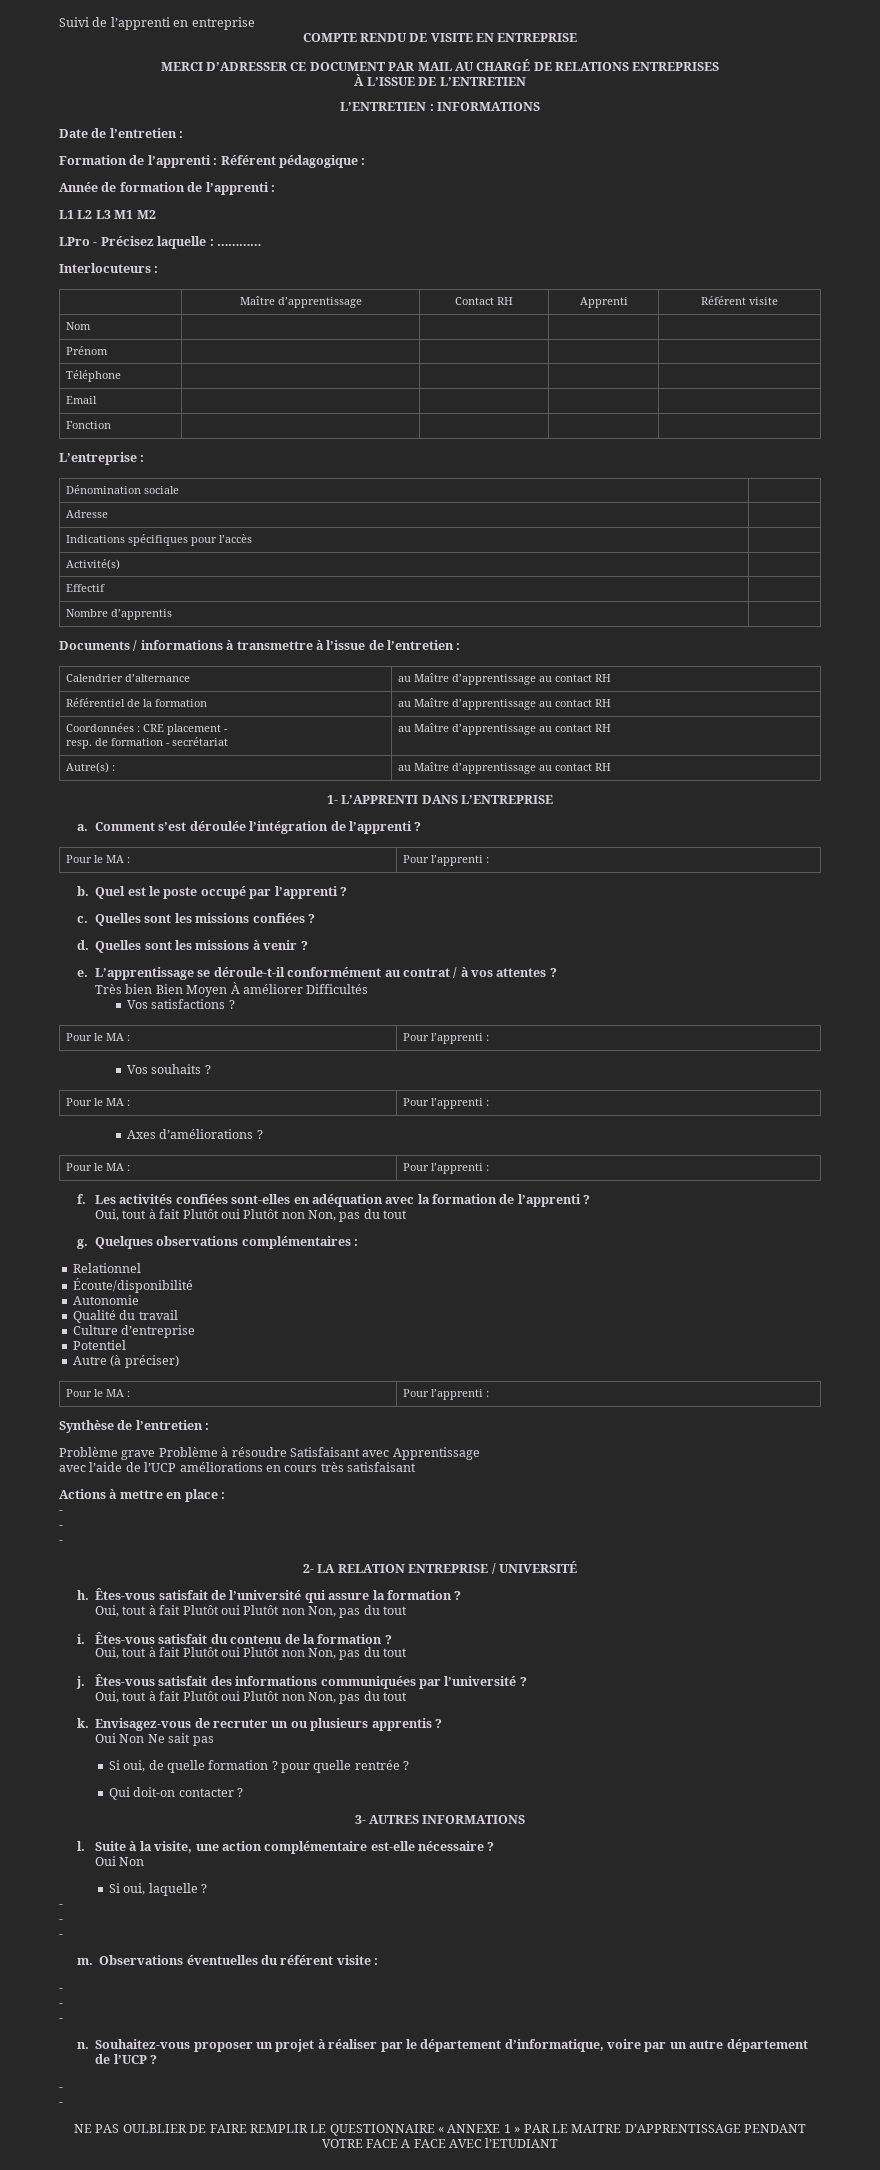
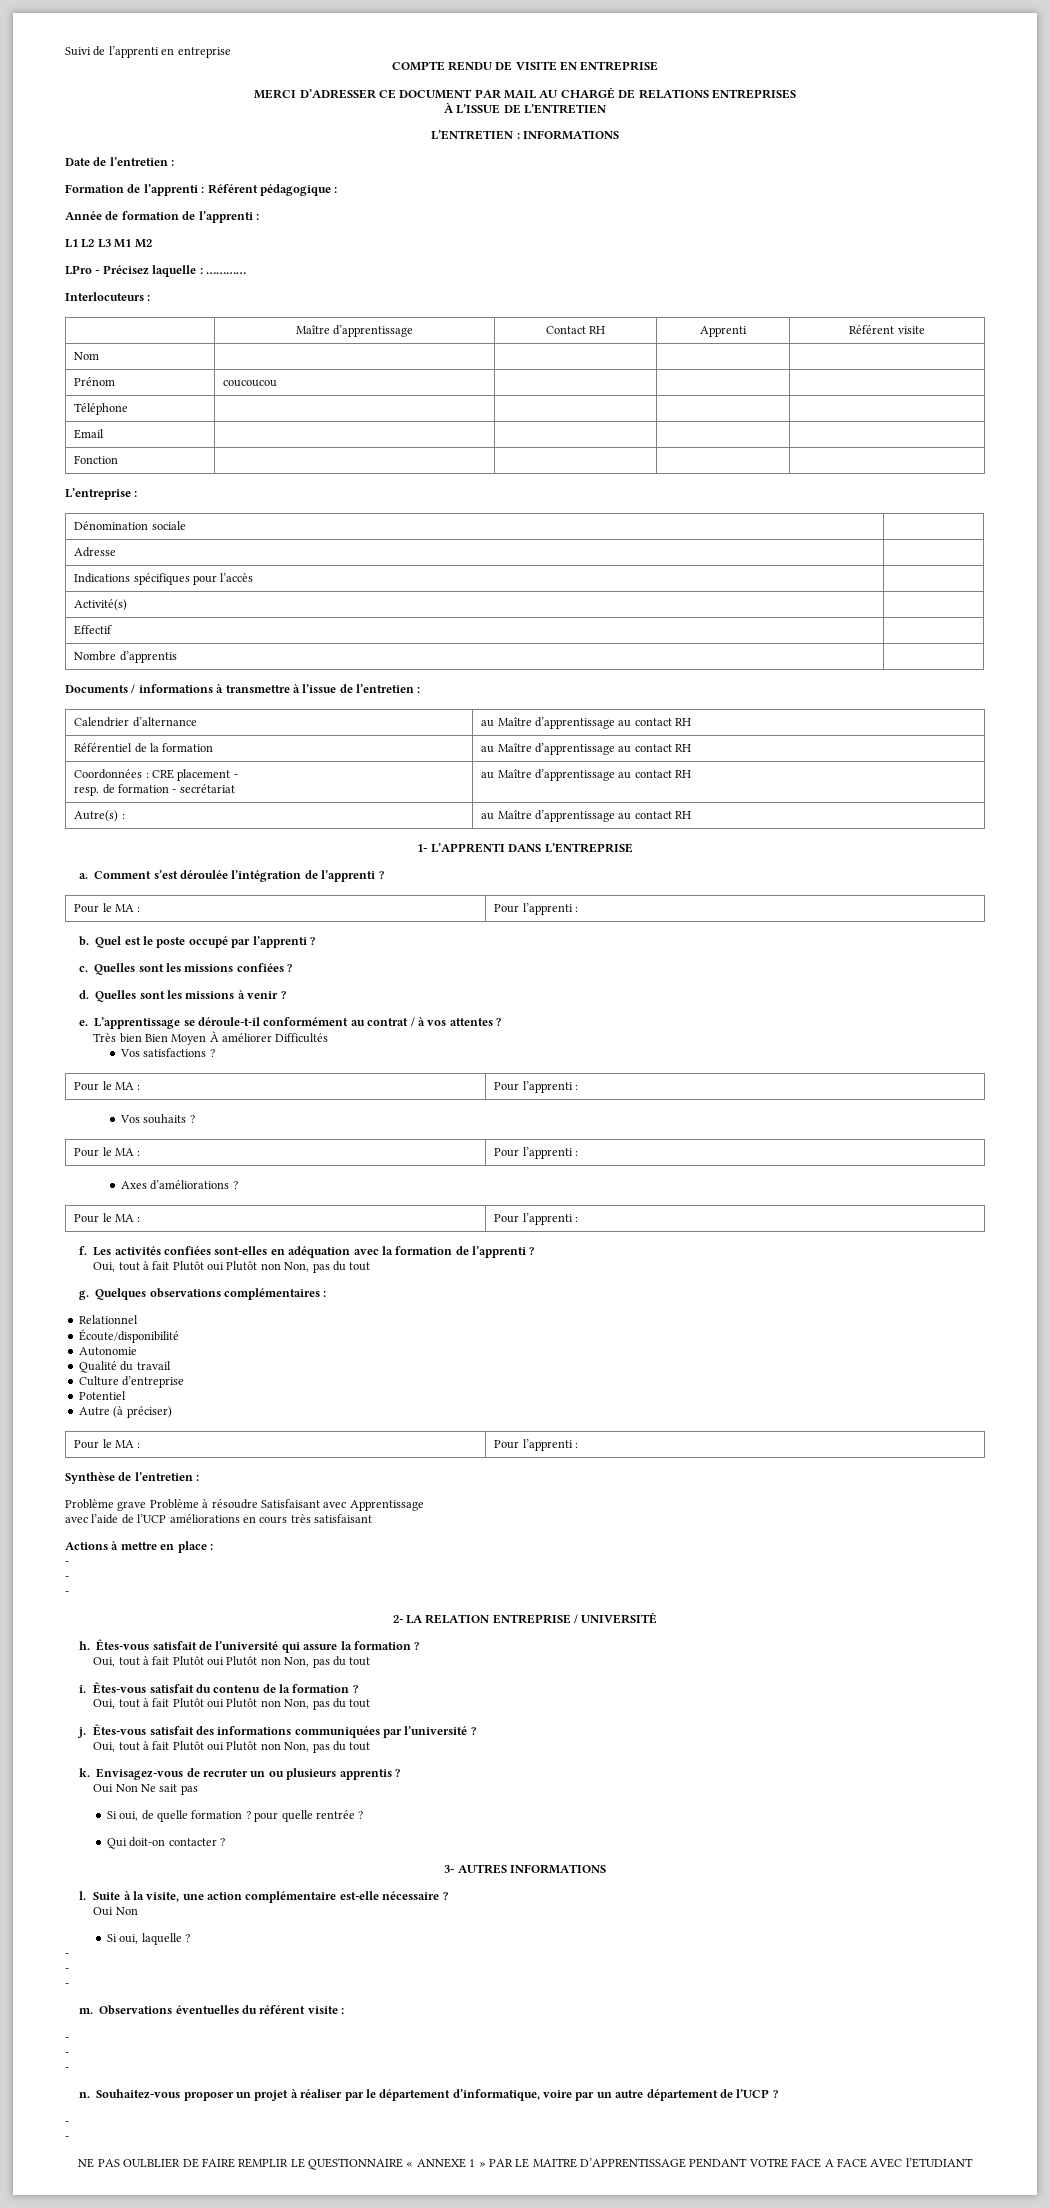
(109, 350) none -> [223,380,278,387] coucoucou

